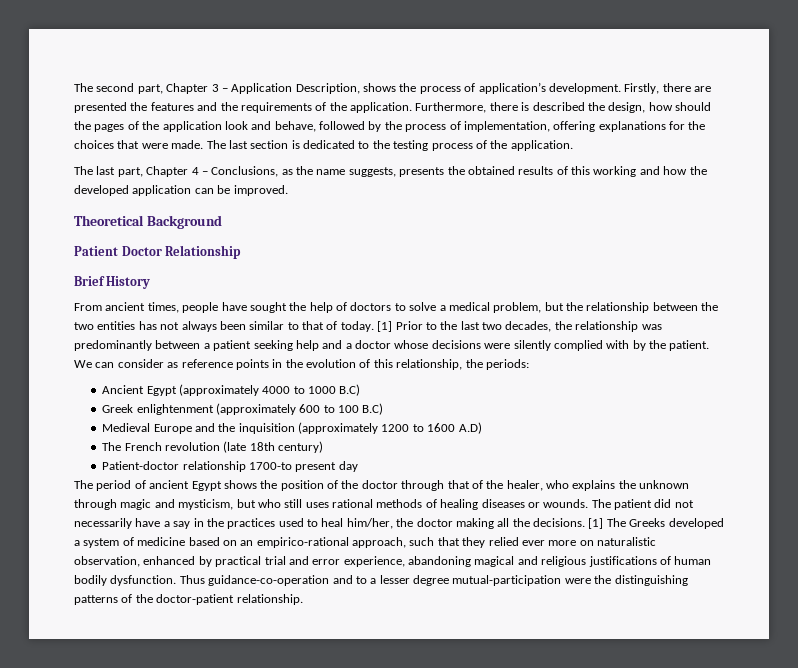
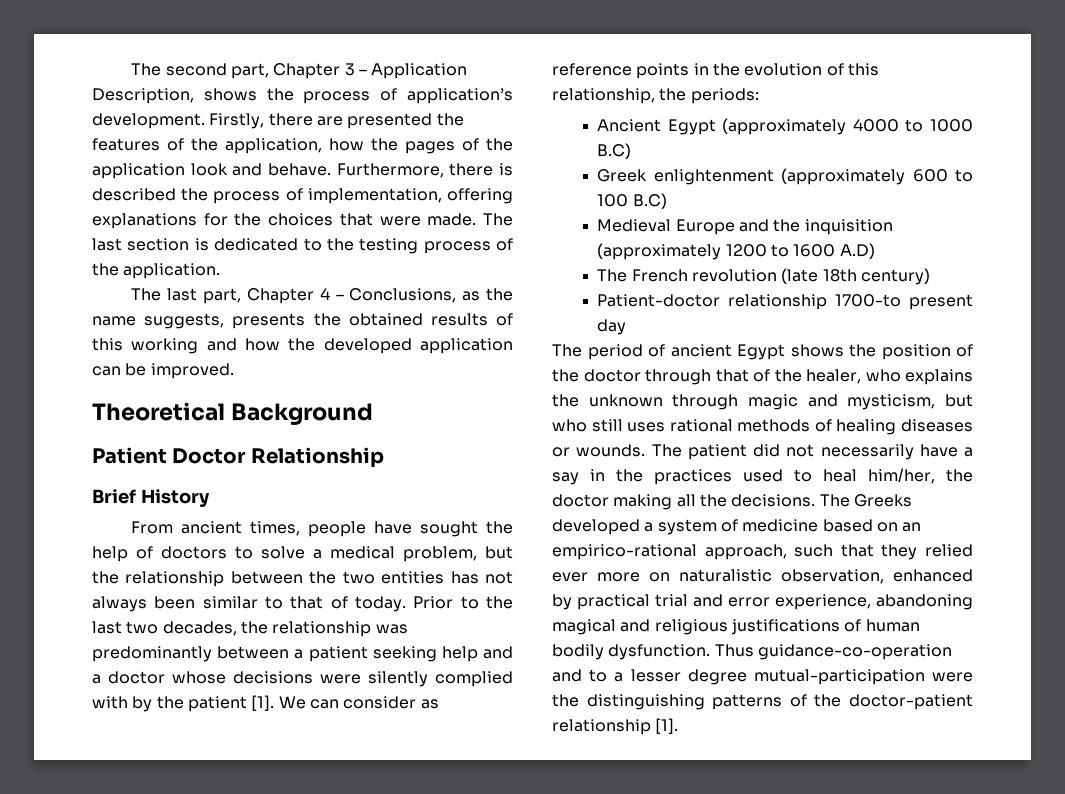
[197,102,711,113] and the requirements of the application. Furthermore, there is described the design, how should -> [167,138,364,154] of the application, how
[274,121,382,132] behave, followed by -> [268,163,514,178] [92,188,176,201] behave. Furthermore, there is described
[377,321,393,332] [1] -> (407, 604) none
[669,340,710,351] patient. -> [187,695,275,712] patient [1].
[588,518,604,529] [1] -> (816, 500) none
[236,594,303,605] relationship. -> [552,718,679,735] relationship [1].

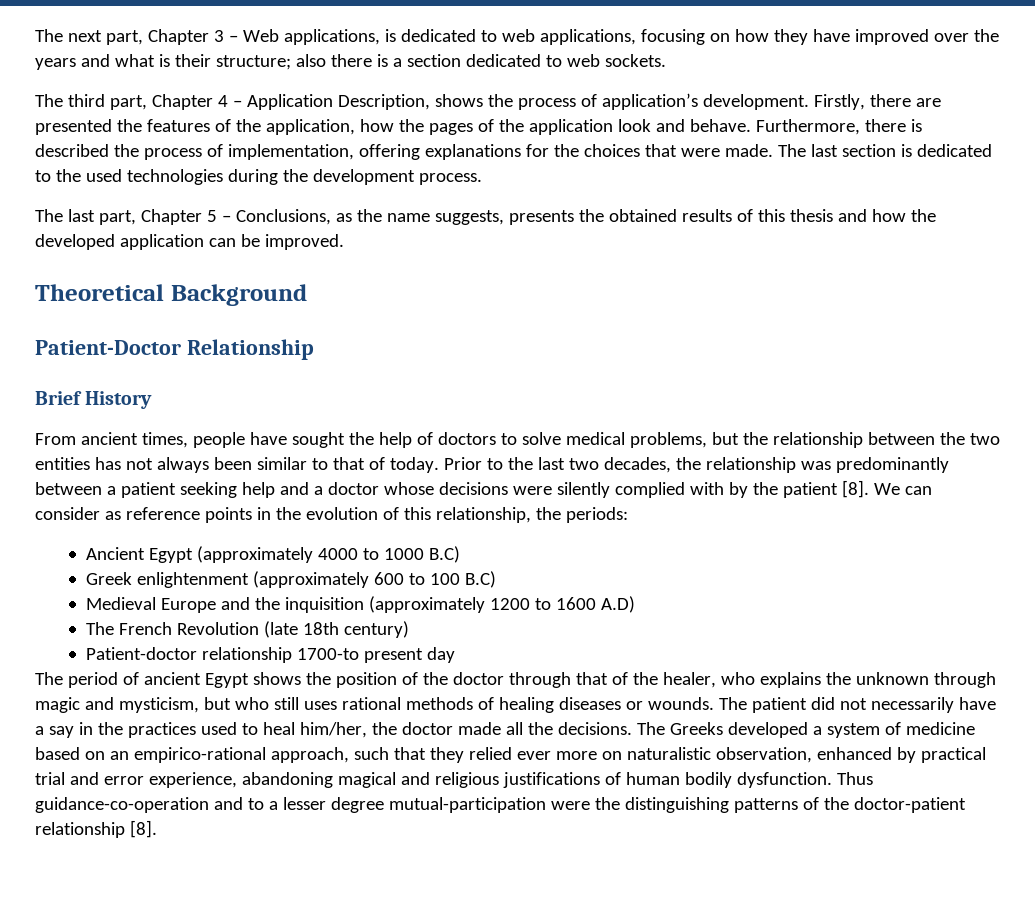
[131,63,227,76] The second -> [35,29,102,42] The next
(368, 72) none -> [242,29,999,45] [35,54,666,70] [35,94,242,110] Web applications, is dedicated to web applications, focusing on how they have improved over the years and what is their structure; also there is a section dedicated to web sockets. // The third part, Chapter 4 –
[359,238,513,254] [92,263,221,279] testing process of the application. -> [85,169,482,185] used technologies during the development process.
[319,288,330,300] 4 -> [206,210,217,222] 5
[131,338,199,354] working -> [789,209,833,222] thesis
[92,447,247,464] Patient Doctor -> [35,340,181,355] Patient-Doctor
[313,546,477,562] a medical problem, -> [565,432,707,448] medical problems,
[251,695,275,711] [1]. -> [841,480,869,498] [8].
[692,269,778,282] revolution -> [176,622,259,635] Revolution
[613,494,673,510] making -> [457,722,501,735] made
[655,718,679,734] [1]. -> [129,820,157,838] [8].

